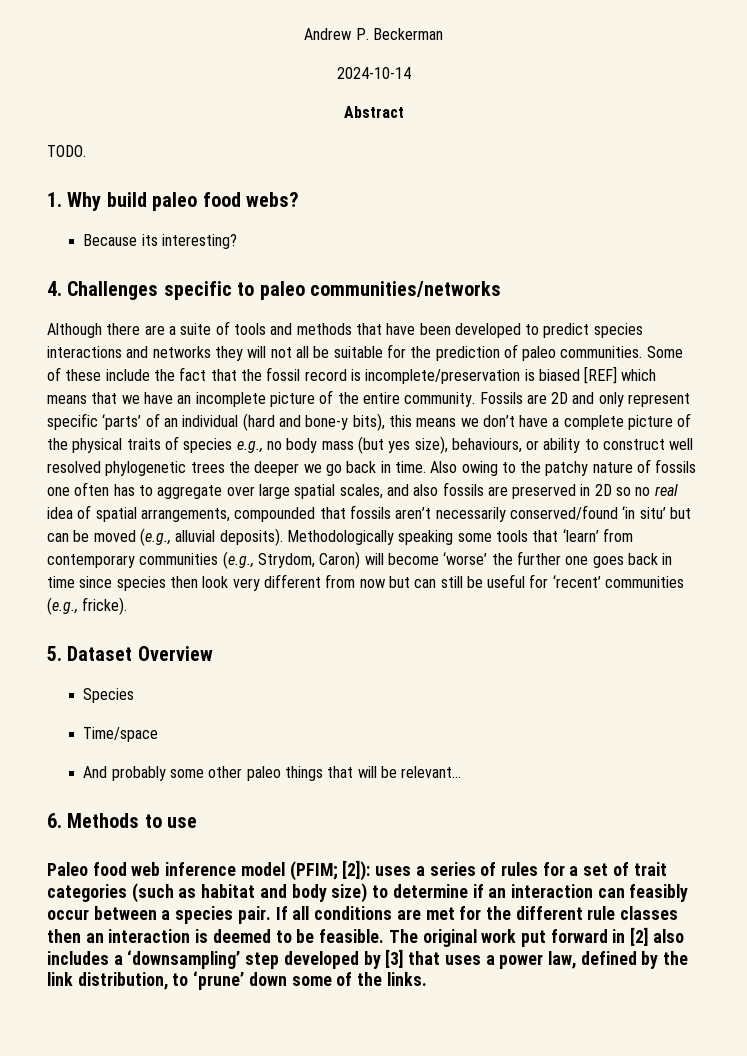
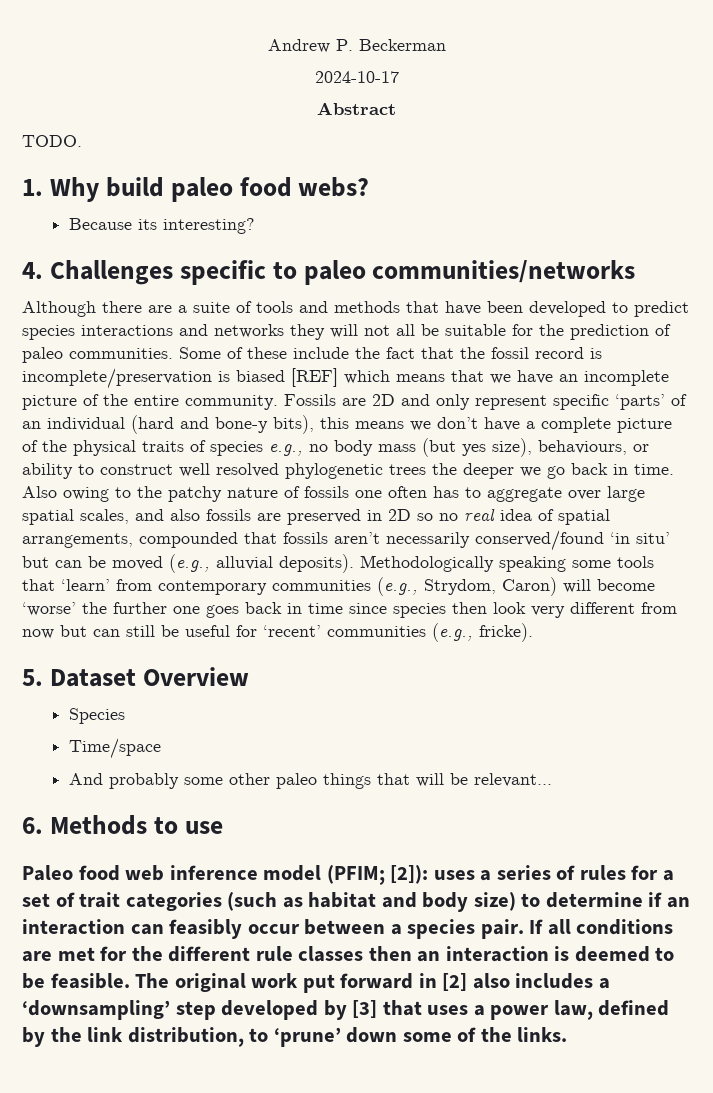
[336,67,411,79] 2024-10-14 -> [314,71,399,83] 2024-10-17

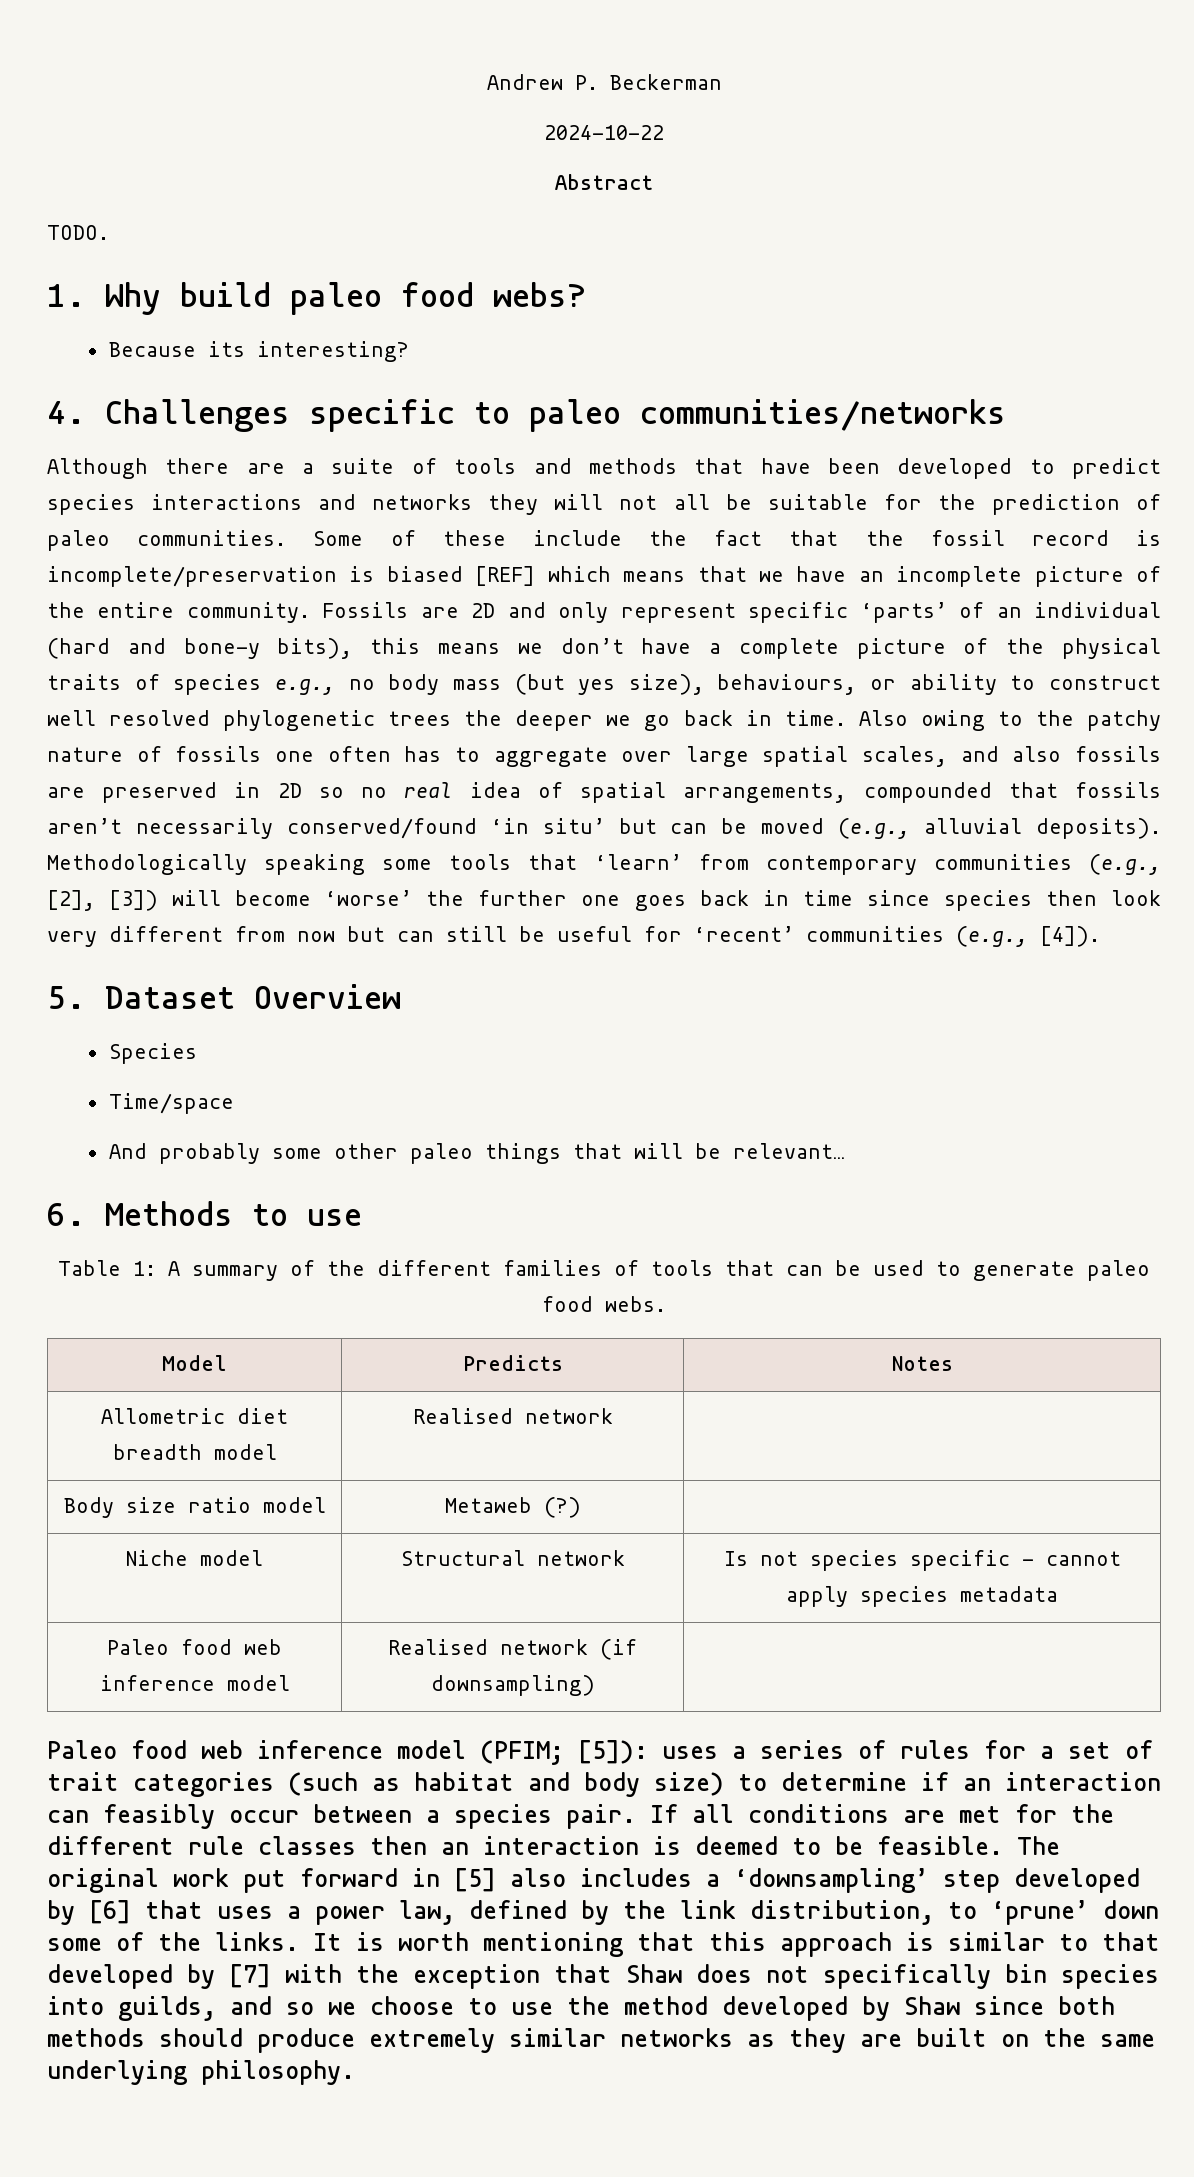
[314,71,399,83] 2024-10-17 -> [544,125,664,140] 2024-10-22
[424,577,557,596] Strydom, Caron) -> [47,890,159,911] [2], [3])
[479,623,533,642] fricke). -> [1040,926,1100,947] [4]).
(223, 827) none -> [58,1260,1150,1281] [542,1296,666,1312] [162,1355,227,1371] [462,1355,563,1371] [891,1356,953,1371] [101,1408,288,1424] [112,1444,277,1460] [412,1408,613,1424] [63,1497,326,1518] [444,1497,581,1518] [126,1550,263,1566] [400,1550,625,1566] [723,1550,1121,1571] [786,1586,1058,1607] [107,1639,282,1655] [99,1675,290,1691] [388,1639,637,1660] [430,1675,595,1696] // Table 1: A summary of the different families of tools that can be used to generate paleo food webs. // Model | Predicts | Notes // Allometric diet breadth model | Realised network | // Body size ratio model | Metaweb (?) | // Niche model | Structural network | Is not species specific - cannot apply species metadata // Paleo food web inference model | Realised network (if downsampling) |
[390,865,429,884] [2]): -> [578,1740,648,1764] [5]):
[442,973,468,991] [2] -> [454,1868,496,1892] [5]
[352,1000,378,1018] [3] -> [89,1900,131,1924] [6]
(568, 1034) none -> [313,1932,1160,1957] [47,1964,1159,1989] [47,1996,1115,2021] [47,2028,1155,2053] [47,2060,355,2085] It is worth mentioning that this approach is similar to that developed by [7] with the exception that Shaw does not specifically bin species into guilds, and so we choose to use the method developed by Shaw since both methods should produce extremely similar networks as they are built on the same underlying philosophy.

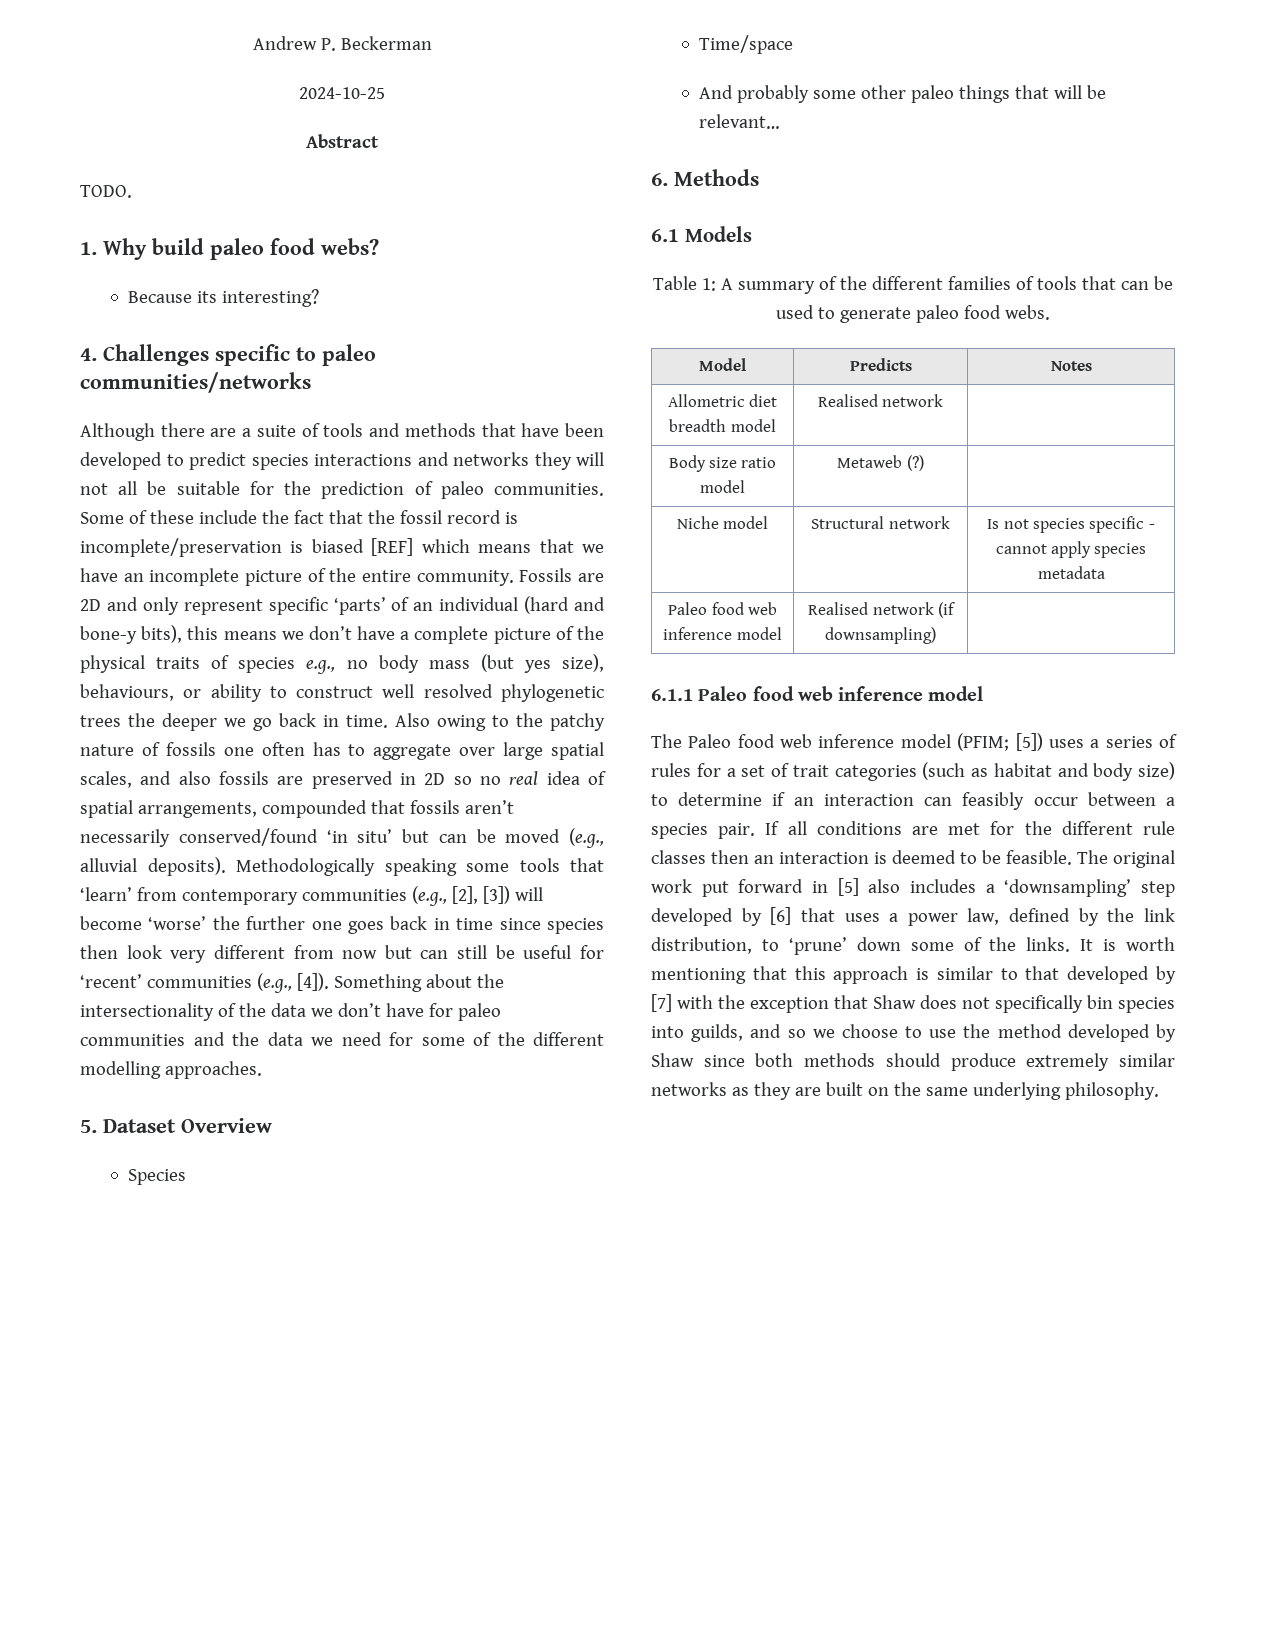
[544,125,664,140] 2024-10-22 -> [299,87,385,99] 2024-10-25
(1100, 936) none -> [333,974,504,992] [80,1003,501,1021] [80,1032,604,1046] [80,1061,262,1079] Something about the intersectionality of the data we don’t have for paleo communities and the data we need for some of the different modelling approaches.
[252,1204,362,1226] to use -> [651,226,752,242] // 6.1 Models
(595, 1685) none -> [651,686,984,701] [651,734,682,748] 6.1.1 Paleo food web inference model // The
[578,1740,648,1764] [5]): -> [1015,733,1043,751] [5])

